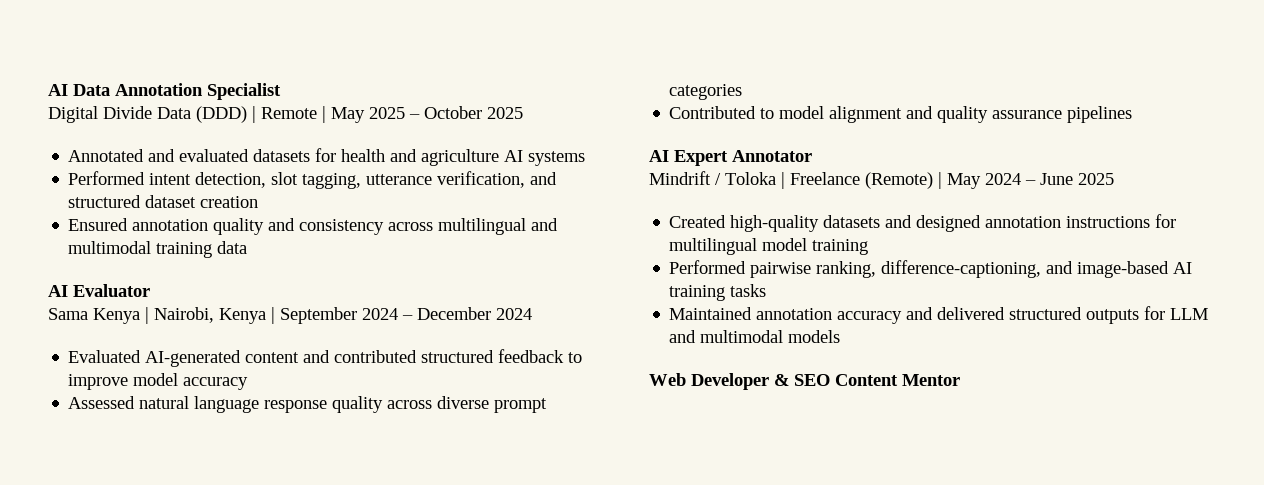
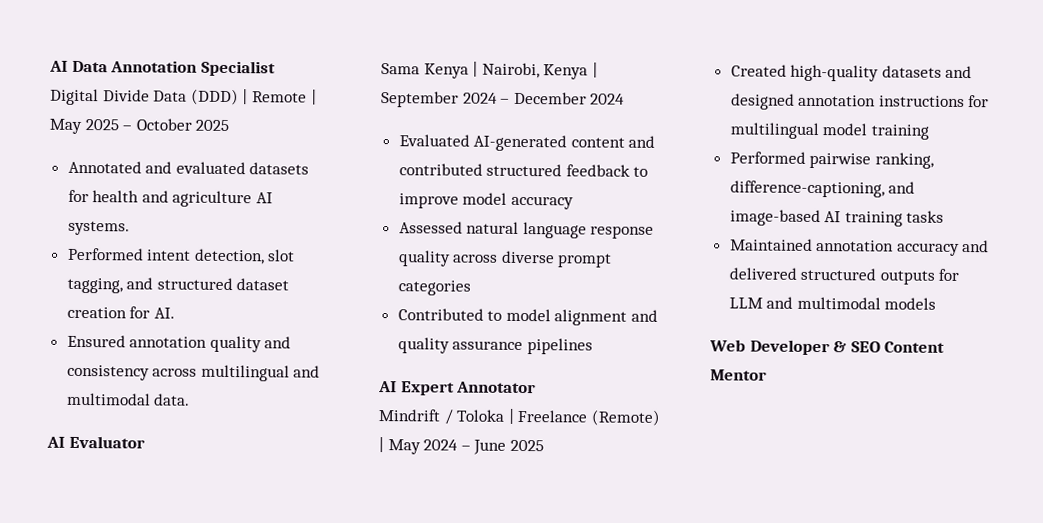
[528,151,586,166] systems -> [67,220,130,236] systems.
[366,171,526,188] utterance verification, -> (123, 285) none
(259, 202) none -> [129,306,175,319] for AI.
[156,241,248,258] training data -> [154,393,191,406] data.

